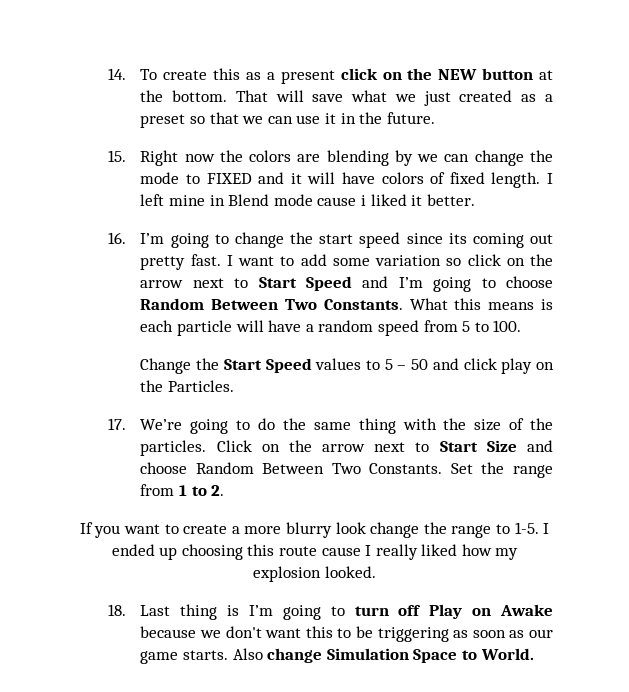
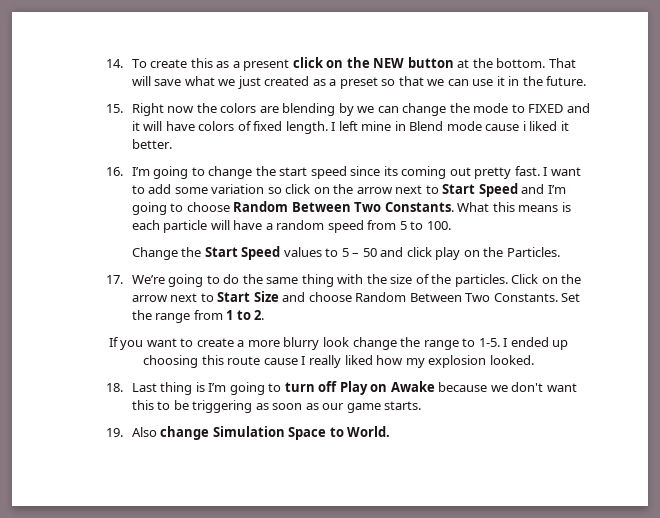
(229, 655) none -> [105,428,123,437] // 19.

